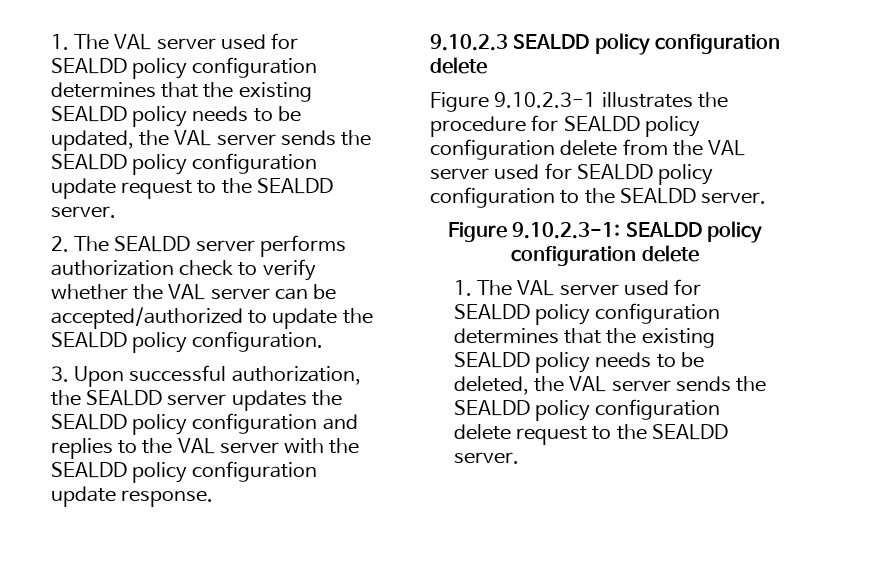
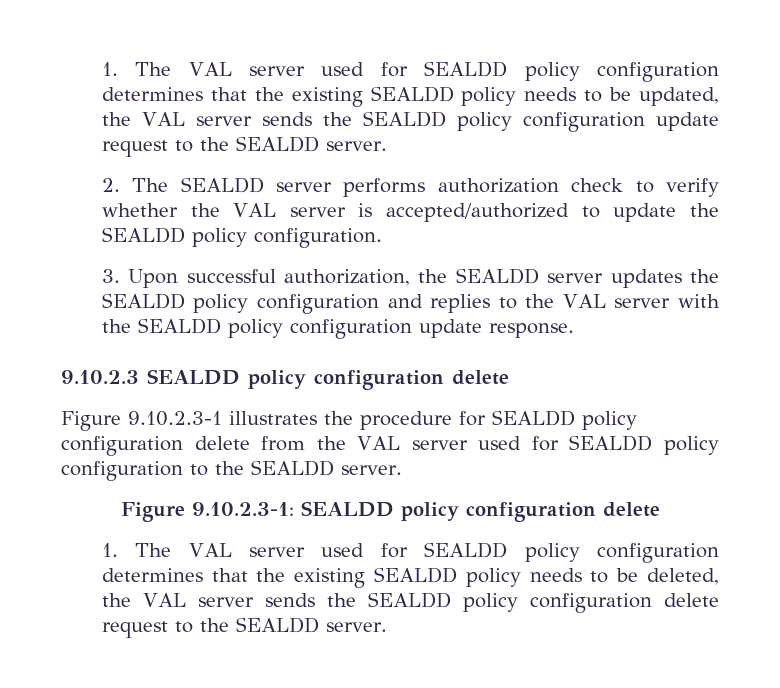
[274,284,337,300] can be -> [358,203,373,217] is

